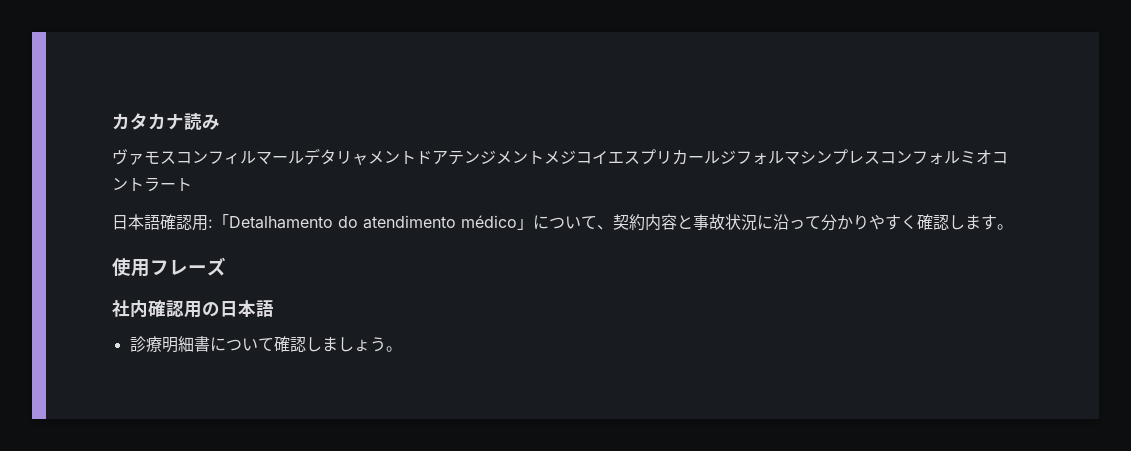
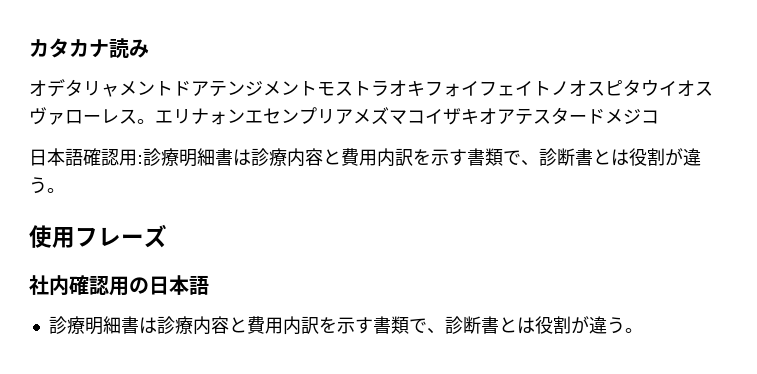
[112,149,304,165] ヴァモスコンフィルマール -> [29,80,47,96] オ
[544,149,1008,165] [112,177,192,192] [112,214,997,231] メジコイエスプリカールジフォルマシンプレスコンフォルミオコントラート // 日本語確認用:「Detalhamento do atendimento médico」について、契約内容と事故状況に沿って分かりやすく確認します -> [317,79,713,97] [29,107,659,125] [29,148,701,167] [29,177,47,194] モストラオキフォイフェイトノオスピタウイオスヴァローレス。エリナォンエセンプリアメズマコイザキオアテスタードメジコ // 日本語確認用:診療明細書は診療内容と費用内訳を示す書類で、診断書とは役割が違う
[209,336,370,352] について確認しましょ -> [138,316,607,335] は診療内容と費用内訳を示す書類で、診断書とは役割が違

